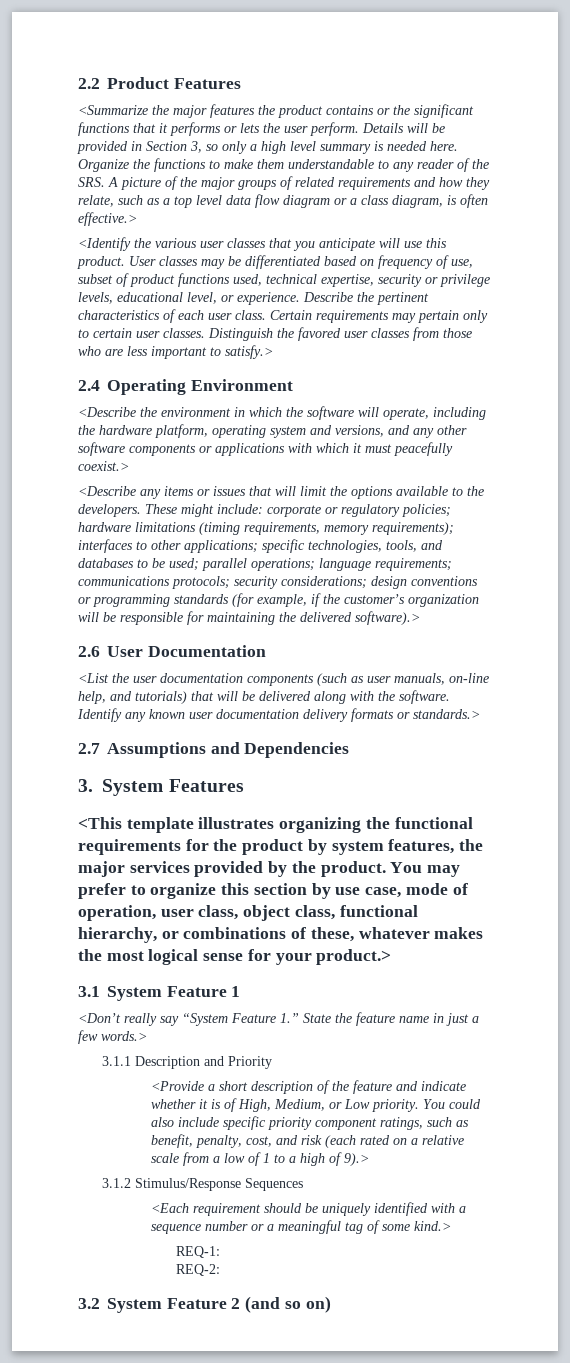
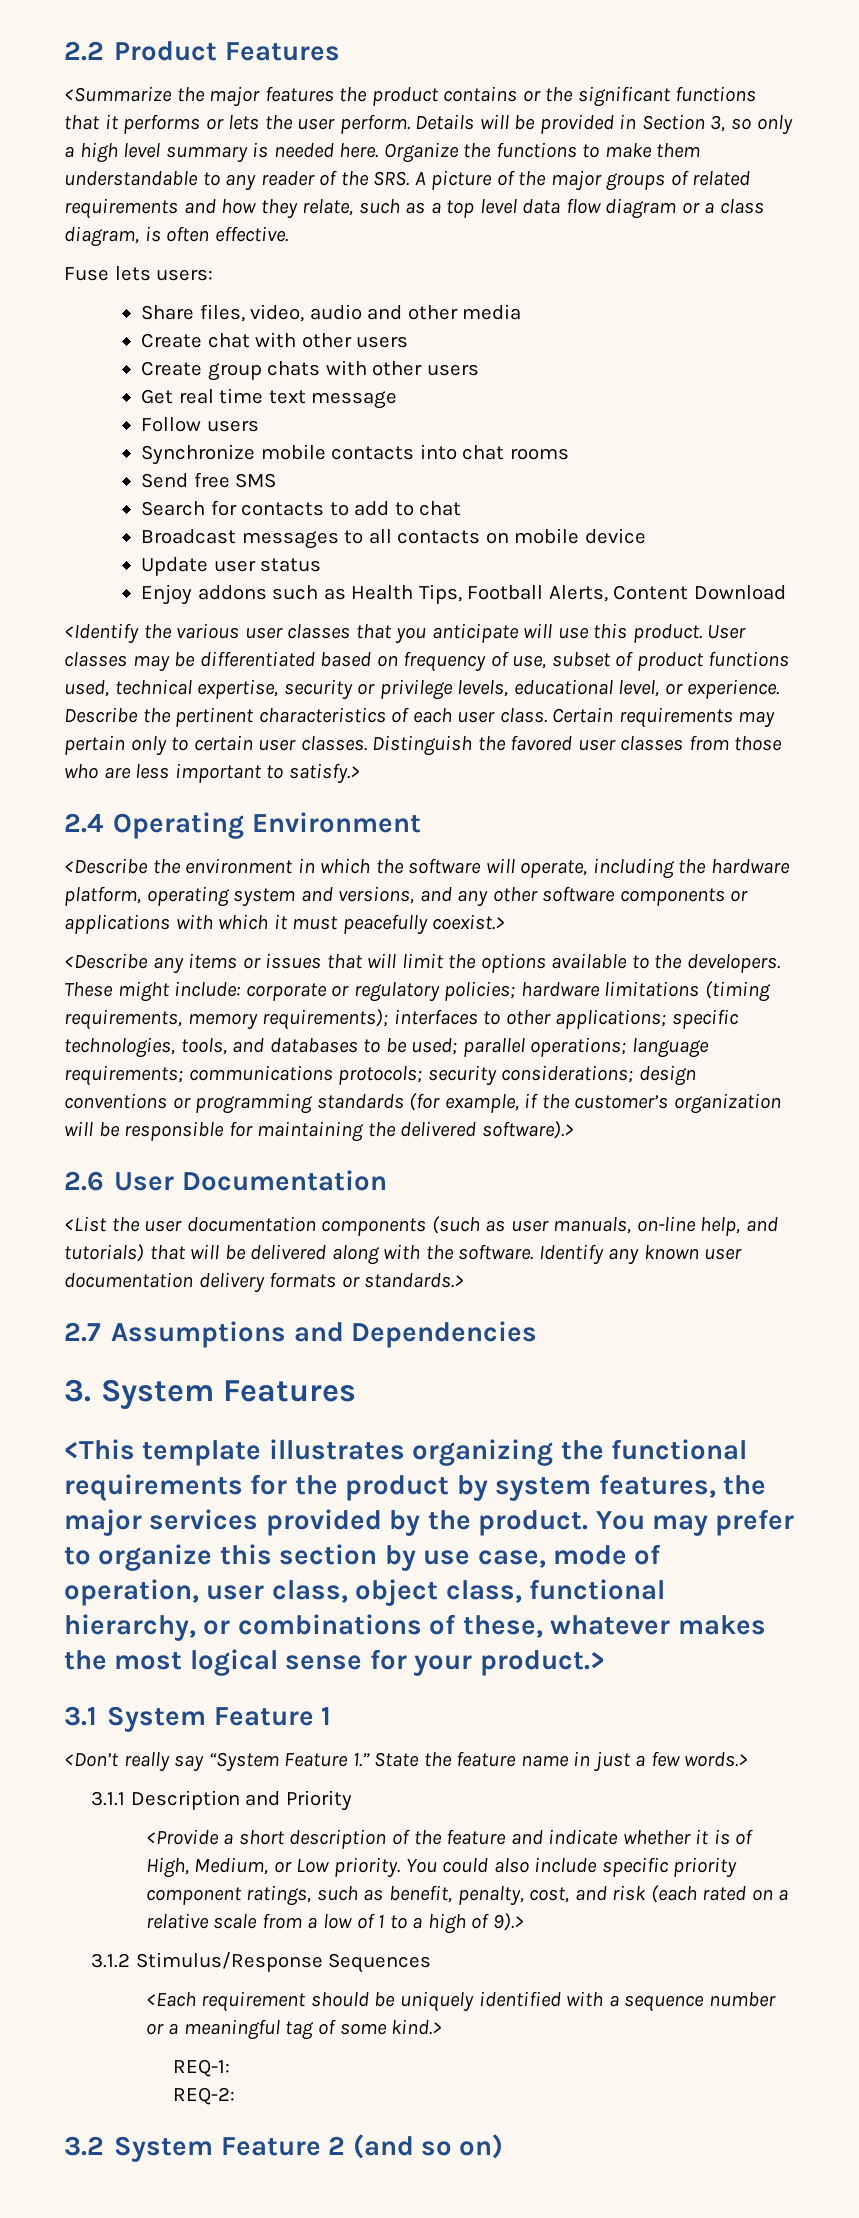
[78,212,137,226] effective.> -> [214,226,288,242] [64,266,214,281] [141,304,522,322] [141,332,409,348] [141,360,479,381] [141,388,398,409] [141,417,259,432] [141,444,569,465] [141,472,277,488] [141,500,462,516] [141,528,646,549] [141,557,322,576] [141,584,786,605] effective. // Fuse lets users: // Share files, video, audio and other media // Create chat with other users // Create group chats with other users // Get real time text message // Follow users // Synchronize mobile contacts into chat rooms // Send free SMS // Search for contacts to add to chat // Broadcast messages to all contacts on mobile device // Update user status // Enjoy addons such as Health Tips, Football Alerts, Content Download

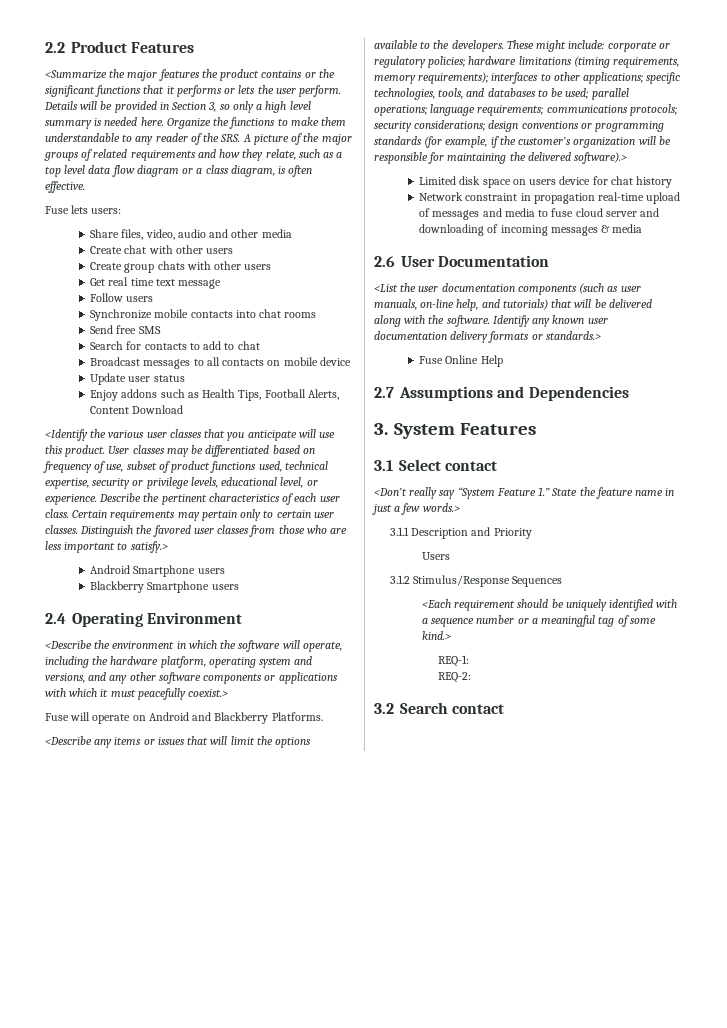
(360, 773) none -> [90,565,225,577] [90,581,239,593] // Android Smartphone users // Blackberry Smartphone users
(506, 922) none -> [45,712,323,724] // Fuse will operate on Android and Blackberry Platforms.
(574, 1130) none -> [419,176,673,188] [419,192,681,204] [419,208,660,220] [419,224,643,236] // Limited disk space on users device for chat history // Network constraint in propagation real-time upload of messages and media to fuse cloud server and downloading of incoming messages & media
(465, 1280) none -> [419,355,503,367] // Fuse Online Help
[64,1439,748,1466] [64,1474,766,1501] [64,1509,795,1536] [64,1544,662,1571] [64,1579,666,1606] [64,1614,766,1641] [64,1649,605,1676] [64,1706,332,1732] <This template illustrates organizing the functional requirements for the product by system features, the major services provided by the product. You may prefer to organize this section by use case, mode of operation, user class, object class, functional hierarchy, or combinations of these, whatever makes the most logical sense for your product.> // 3.1 System Feature 1 -> [374,459,498,471] 3.1 Select contact
[145,1829,754,1849] [145,1857,738,1878] [145,1885,789,1906] [145,1913,524,1934] <Provide a short description of the feature and indicate whether it is of High, Medium, or Low priority. You could also include specific priority component ratings, such as benefit, penalty, cost, and risk (each rated on a relative scale from a low of 1 to a high of 9).> -> [421,552,450,560] Users
[114,2134,504,2162] System Feature 2 (and so on) -> [400,702,505,714] Search contact

